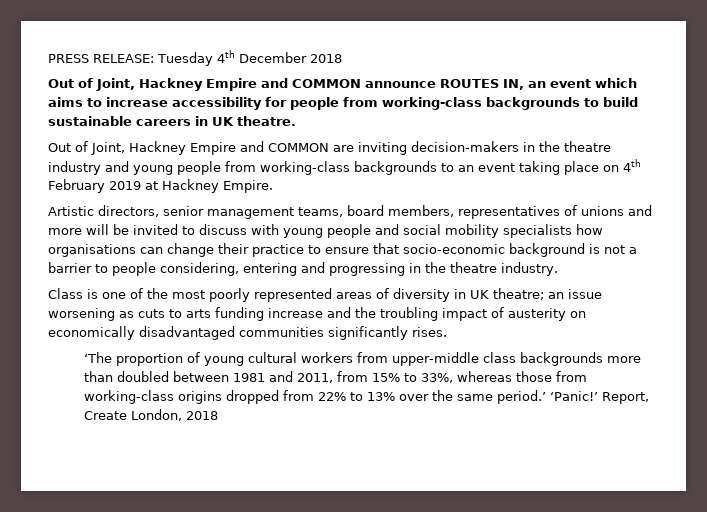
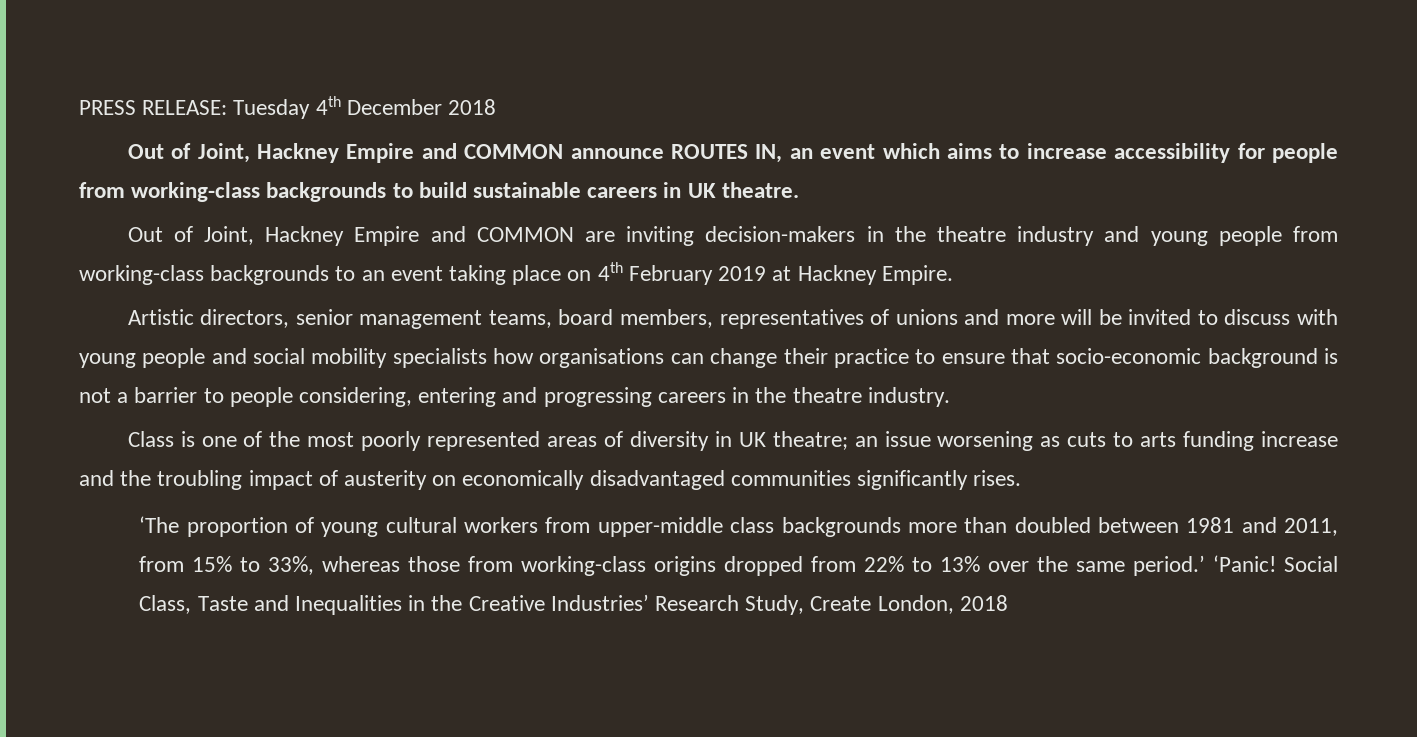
(405, 269) none -> [657,392,726,403] careers
[549,391,649,404] ‘Panic!’ Report, -> [1213,555,1339,572] [139,594,805,615] ‘Panic! Social Class, Taste and Inequalities in the Creative Industries’ Research Study,

